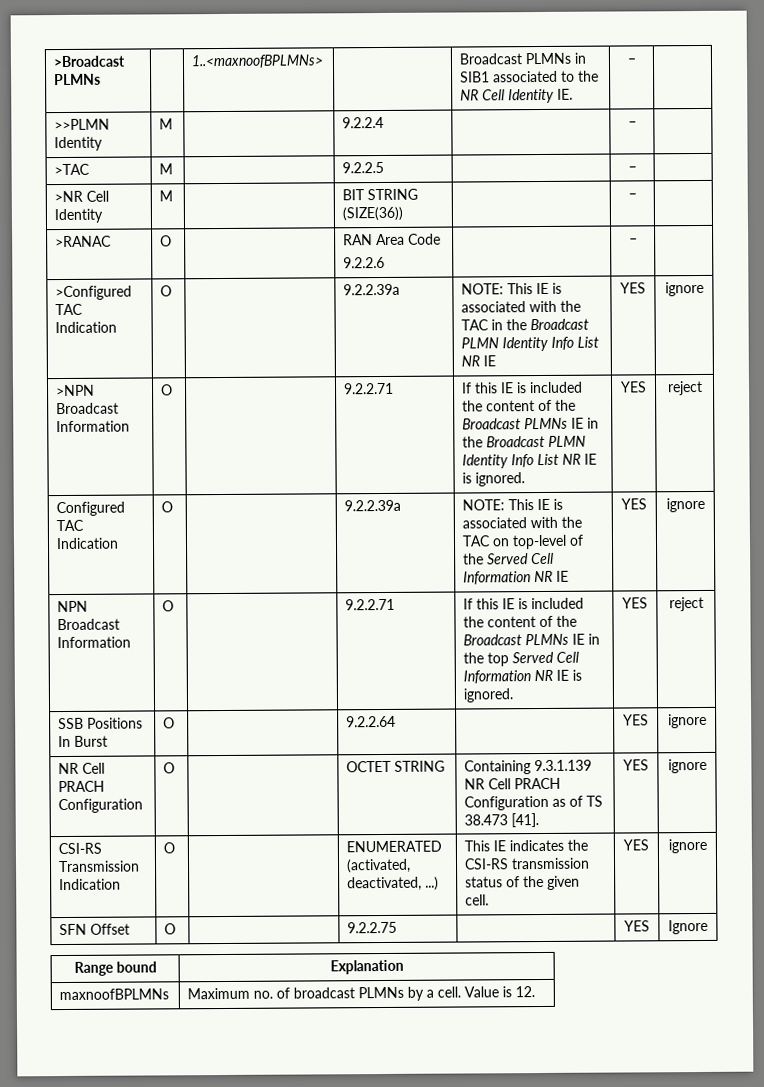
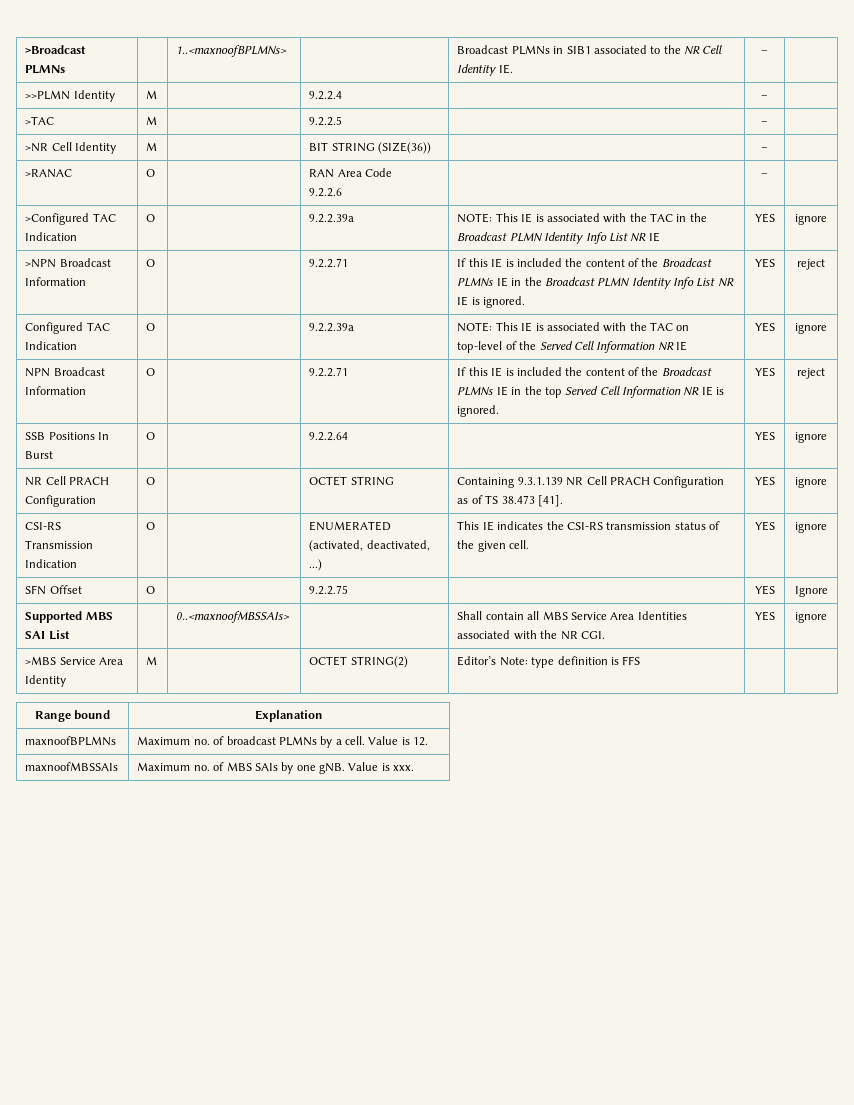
(708, 927) none -> [25,611,113,623] [25,630,70,640] [176,611,291,623] [457,611,687,620] [457,630,605,640] [754,611,775,621] [795,612,827,623] [25,656,124,665] [25,675,67,687] [146,656,158,665] [309,656,408,668] [457,656,641,668] // Supported MBS SAI List | | 0..<maxnoofMBSSAIs> | | Shall contain all MBS Service Area Identities associated with the NR CGI. | YES | ignore // >MBS Service Area Identity | M | | OCTET STRING(2) | Editor’s Note: type definition is FFS | |
(536, 992) none -> [25,762,119,771] [137,762,415,774] // maxnoofMBSSAIs | Maximum no. of MBS SAIs by one gNB. Value is xxx.

